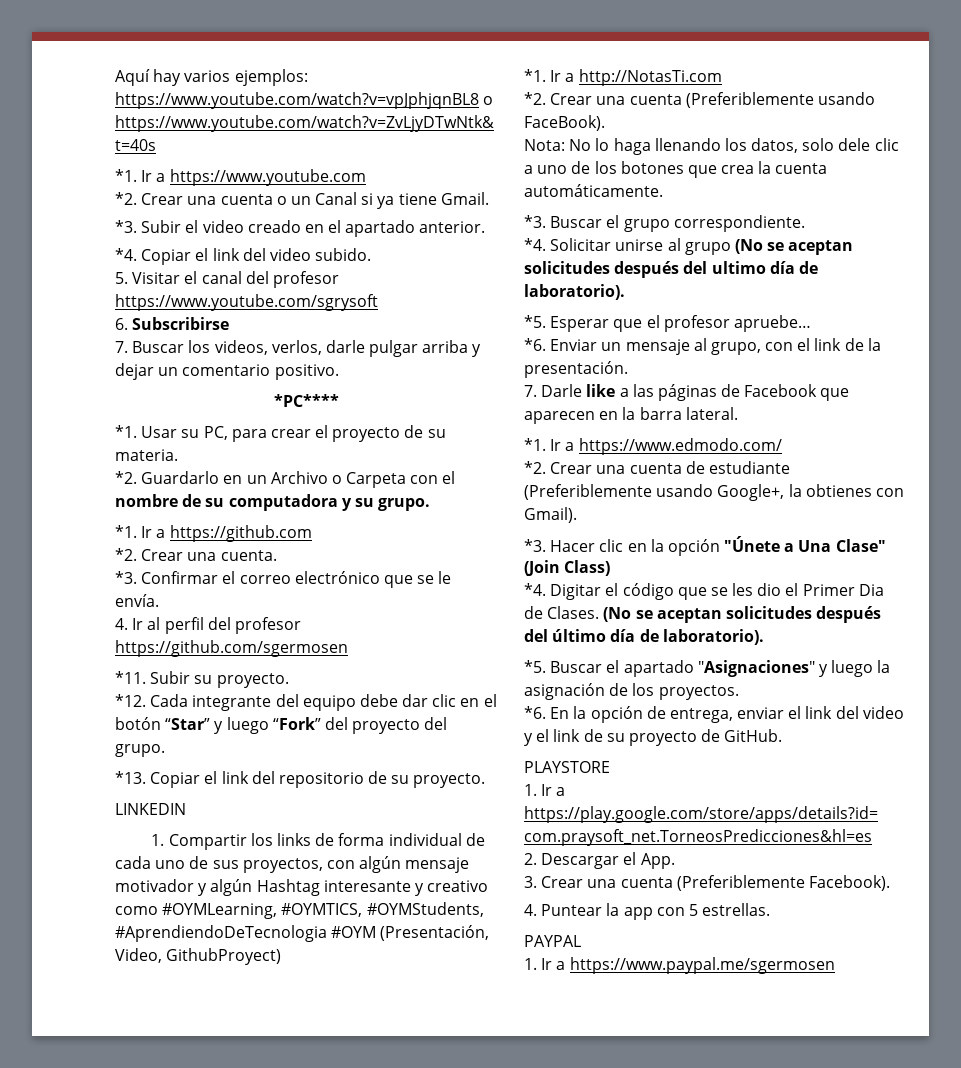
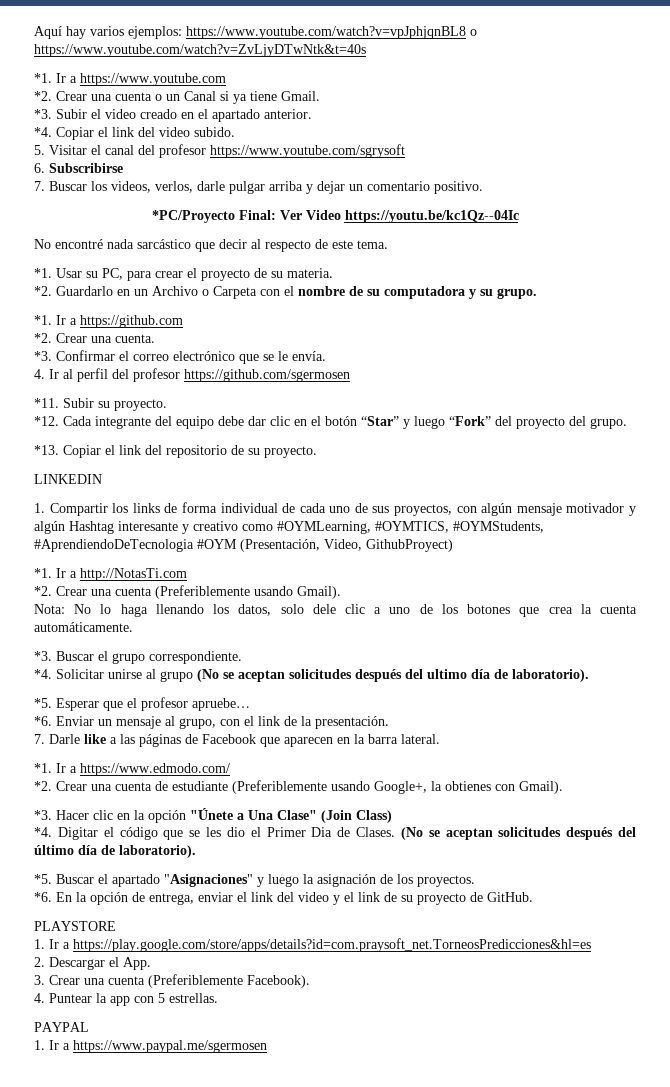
[274,394,339,407] *PC**** -> [151,210,519,223] [34,239,388,252] *PC/Proyecto Final: Ver Video https://youtu.be/kc1Qz--04Ic // No encontré nada sarcástico que decir al respecto de este tema.
[524,115,605,131] FaceBook). -> [297,586,341,599] Gmail).

